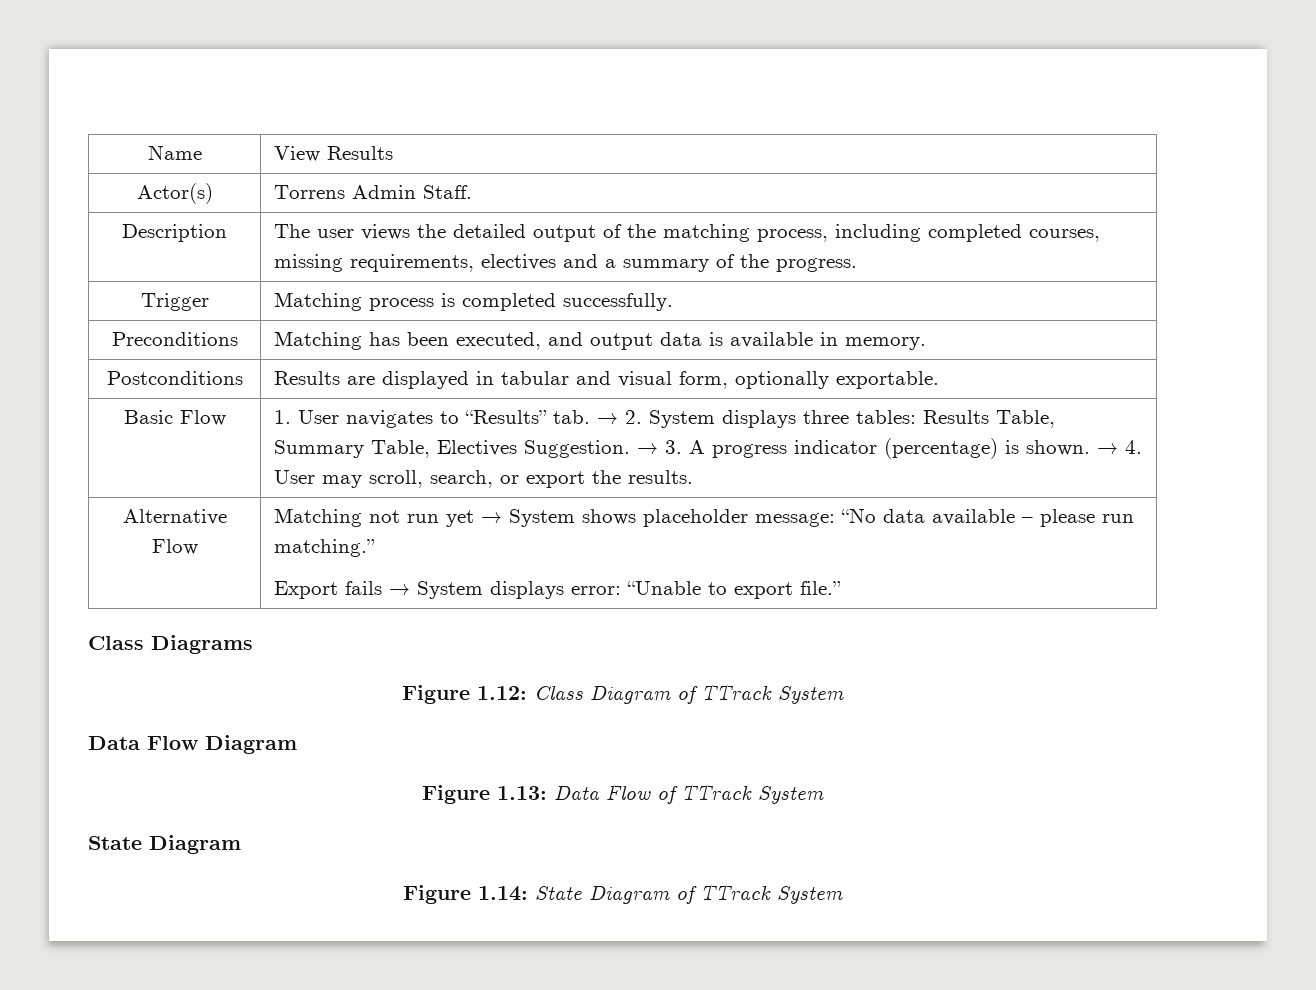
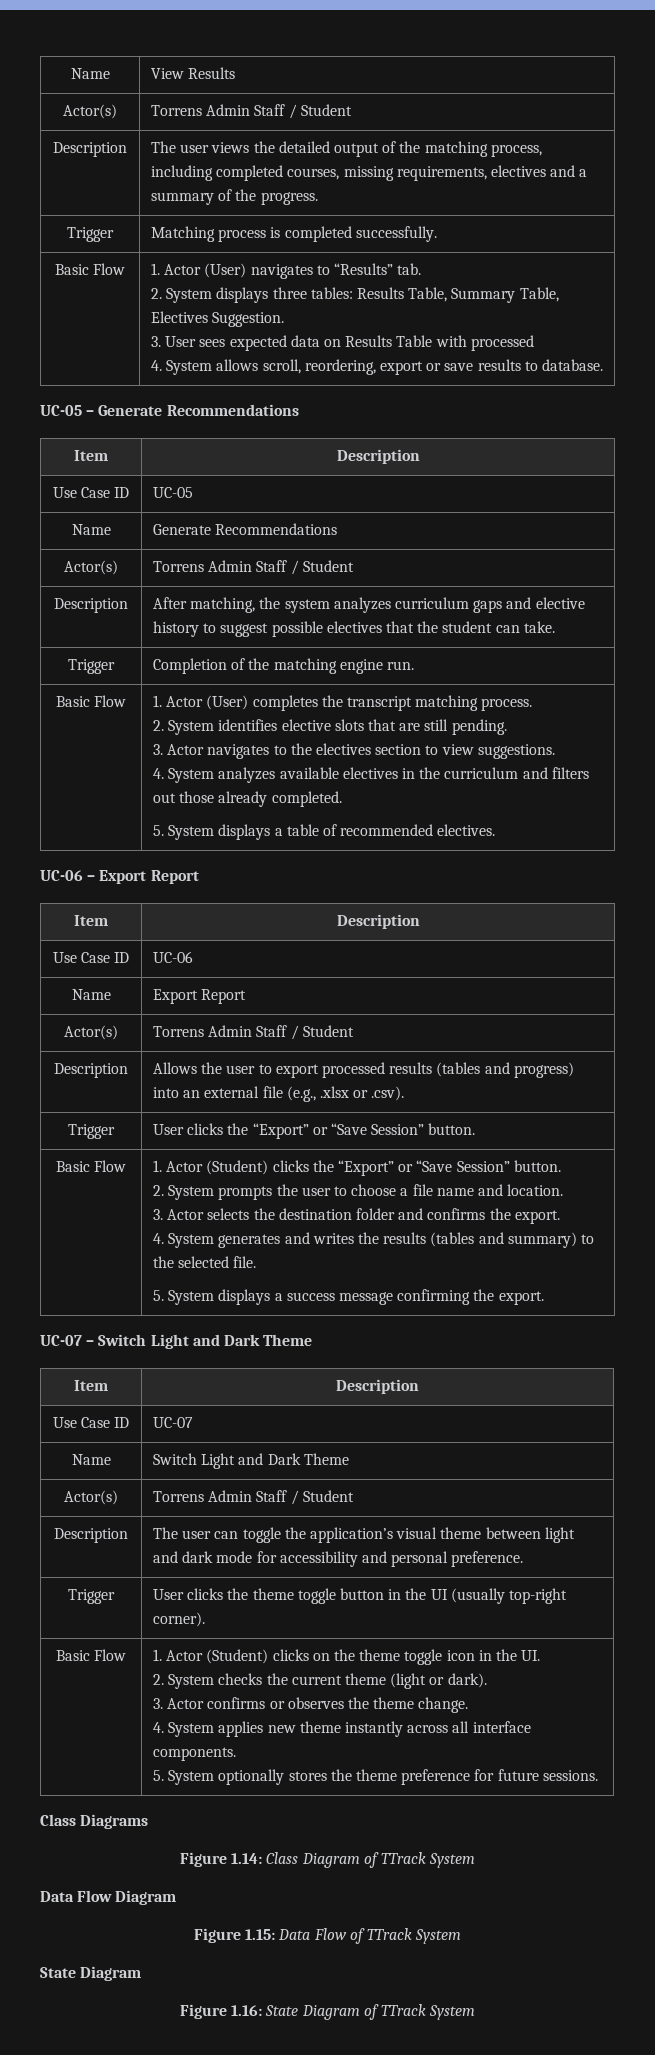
[423,185,473,199] Staff. -> [254,104,352,119] Staff / Student
[111,332,238,346] [274,331,927,350] [106,371,243,385] [274,371,940,389] [123,410,226,426] [274,410,340,424] // Preconditions | Matching has been executed, and output data is available in memory. // Postconditions | Results are displayed in tabular and visual form, optionally exportable. // Basic Flow | 1. User -> [54,263,126,275] [151,263,247,278] // Basic Flow | 1. Actor (User)
[597,413,619,424] → -> (422, 269) //
[637,438,1143,459] [274,470,694,488] [122,509,227,525] [151,539,198,555] [274,508,1135,527] [274,539,376,557] [274,581,842,599] → 3. A progress indicator (percentage) is shown. → 4. User may scroll, search, or export the results. // Alternative Flow | Matching not run yet → System shows placeholder message: “No data available – please run matching.” // Export fails → System displays error: “Unable to export file.” -> [151,335,534,351] [151,359,603,375] [40,404,299,416] [74,450,108,461] [336,449,420,464] [52,487,130,498] [153,487,194,498] [71,524,111,535] [153,523,338,535] [64,560,118,575] [153,560,354,575] [54,598,128,613] [153,597,585,613] [153,621,555,637] [68,659,115,674] [153,658,414,674] [55,695,127,707] [153,695,533,711] [153,719,507,735] [153,743,555,759] [153,767,589,783] [153,791,342,807] [153,824,496,840] [40,870,199,884] [74,915,108,926] [336,914,420,929] [52,952,130,963] [153,951,194,963] [71,989,111,1000] [153,989,247,1004] [64,1025,118,1040] [153,1025,354,1040] [54,1063,128,1078] [153,1062,574,1078] [153,1086,405,1102] [68,1124,115,1139] [153,1123,476,1139] [55,1160,127,1172] [153,1160,561,1176] [153,1184,564,1200] [153,1208,560,1224] [153,1232,594,1248] [153,1256,257,1268] [153,1289,544,1305] [40,1334,313,1349] [74,1380,108,1391] [336,1379,419,1394] [52,1417,130,1428] [153,1417,194,1428] [71,1454,111,1465] [153,1453,349,1469] [64,1490,118,1505] [153,1490,354,1505] [54,1528,128,1543] [153,1527,575,1543] [153,1551,524,1567] [68,1589,115,1604] [153,1588,567,1604] [153,1612,206,1627] [55,1649,127,1661] [153,1649,541,1665] [153,1673,487,1689] [153,1697,469,1713] [153,1721,531,1737] [153,1747,237,1761] [153,1769,598,1785] // 3. User sees expected data on Results Table with processed // 4. System allows scroll, reordering, export or save results to database. // UC-05 – Generate Recommendations // Item | Description // Use Case ID | UC-05 // Name | Generate Recommendations // Actor(s) | Torrens Admin Staff / Student // Description | After matching, the system analyzes curriculum gaps and elective history to suggest possible electives that the student can take. // Trigger | Completion of the matching engine run. // Basic Flow | 1. Actor (User) completes the transcript matching process. // 2. System identifies elective slots that are still pending. // 3. Actor navigates to the electives section to view suggestions. // 4. System analyzes available electives in the curriculum and filters out those already completed. // 5. System displays a table of recommended electives. // UC-06 – Export Report // Item | Description // Use Case ID | UC-06 // Name | Export Report // Actor(s) | Torrens Admin Staff / Student // Description | Allows the user to export processed results (tables and progress) into an external file (e.g., .xlsx or .csv). // Trigger | User clicks the “Export” or “Save Session” button. // Basic Flow | 1. Actor (Student) clicks the “Export” or “Save Session” button. // 2. System prompts the user to choose a file name and location. // 3. Actor selects the destination folder and confirms the export. // 4. System generates and writes the results (tables and summary) to the selected file. // 5. System displays a success message confirming the export. // UC-07 – Switch Light and Dark Theme // Item | Description // Use Case ID | UC-07 // Name | Switch Light and Dark Theme // Actor(s) | Torrens Admin Staff / Student // Description | The user can toggle the application’s visual theme between light and dark mode for accessibility and personal preference. // Trigger | User clicks the theme toggle button in the UI (usually top-right corner). // Basic Flow | 1. Actor (Student) clicks on the theme toggle icon in the UI. // 2. System checks the current theme (light or dark). // 3. Actor confirms or observes the theme change. // 4. System applies new theme instantly across all interface components. // 5. System optionally stores the theme preference for future sessions.
[477,686,527,700] 1.12: -> [231,1853,263,1864] 1.14:
[497,786,547,800] 1.13: -> [245,1929,276,1940] 1.15:
[478,886,528,901] 1.14: -> [231,2005,263,2016] 1.16:

